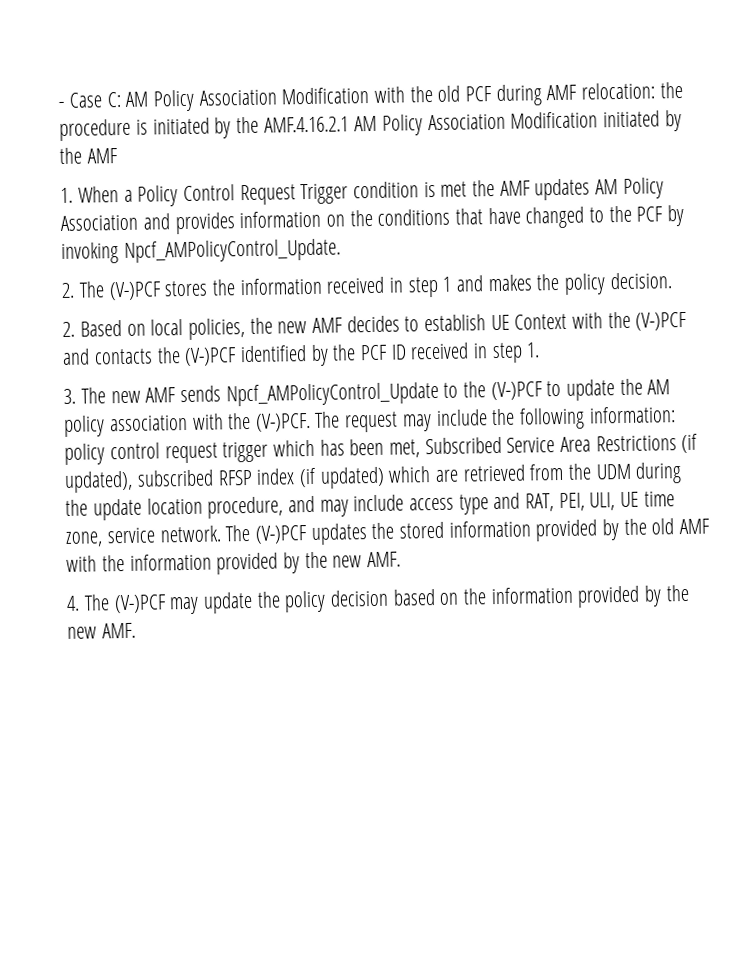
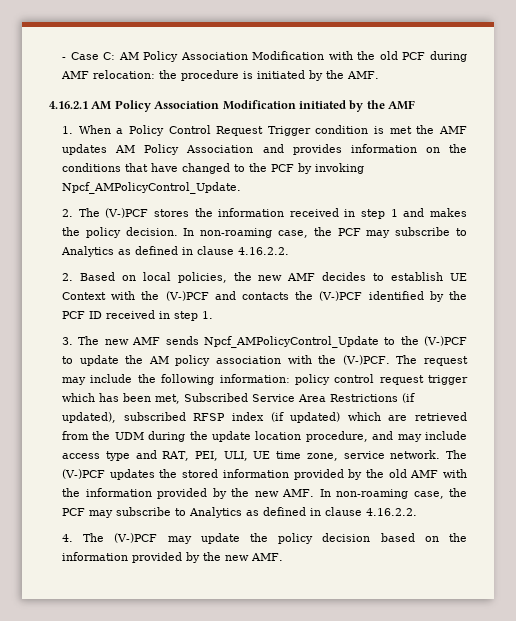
[263,116,350,133] AMF.4.16.2.1 -> [347,71,380,79] [49,101,88,109] AMF. // 4.16.2.1
(672, 281) none -> [183,227,468,238] [61,246,290,257] In non-roaming case, the PCF may subscribe to Analytics as defined in clause 4.16.2.2.
(401, 559) none -> [319,488,467,499] [62,507,418,518] In non-roaming case, the PCF may subscribe to Analytics as defined in clause 4.16.2.2.

